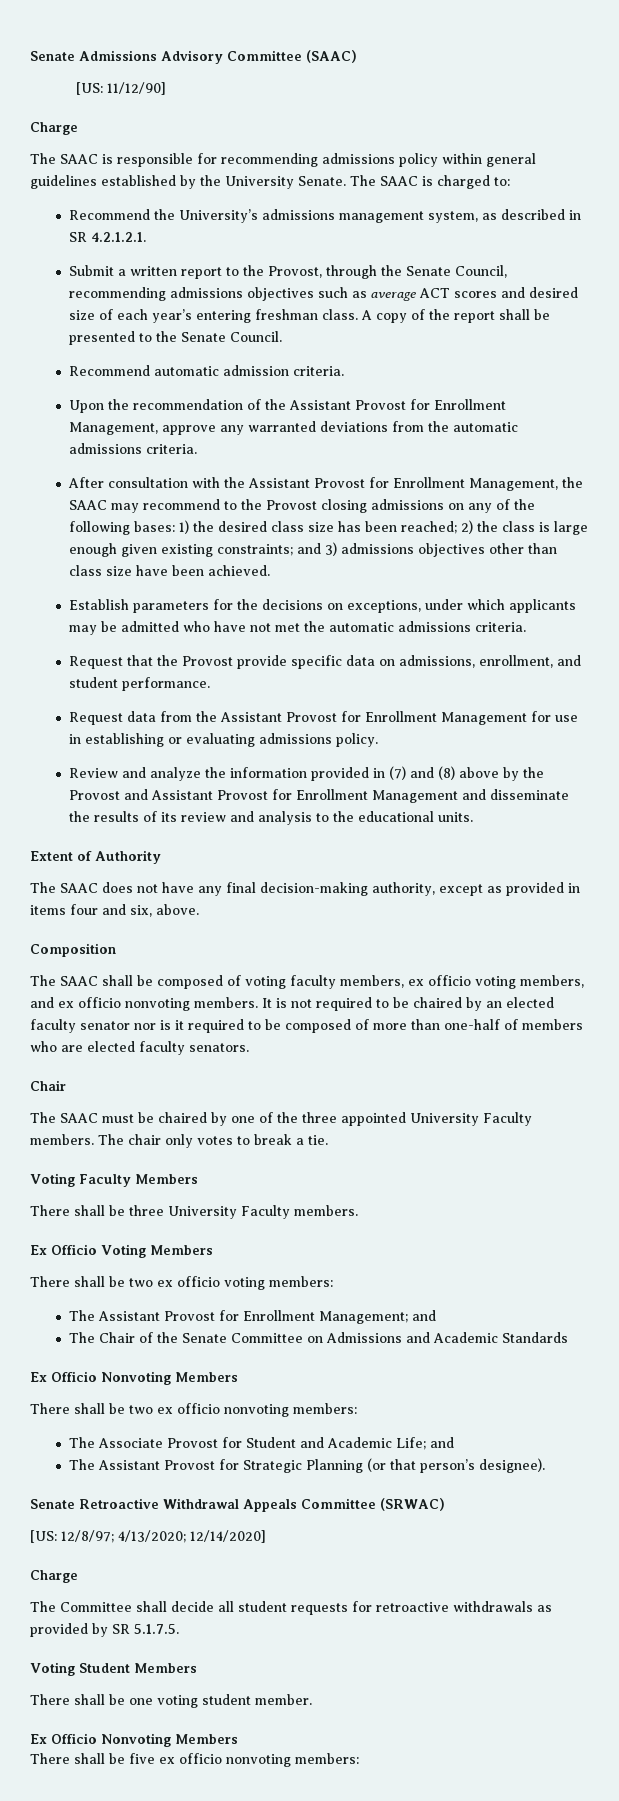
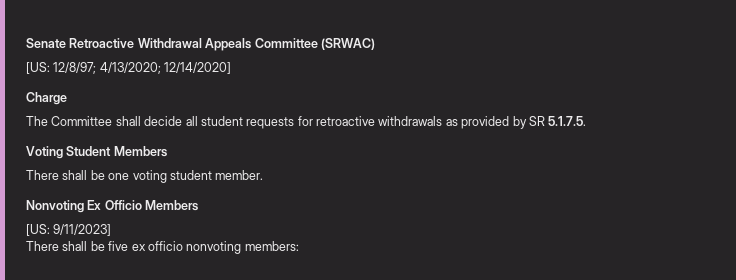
[30,50,357,64] [76,82,167,95] [30,122,78,135] [30,153,536,167] [30,175,510,189] [68,209,581,223] [68,232,146,242] [68,265,507,279] [68,287,578,301] [68,309,550,323] [68,331,282,345] [68,365,344,376] [68,399,506,413] [68,421,518,435] [68,443,197,454] [67,477,583,491] [68,499,535,513] [68,520,588,535] [68,542,557,557] [68,565,270,576] [68,599,576,613] [68,621,526,635] [68,655,581,669] [68,677,210,691] [68,711,578,725] [68,733,378,747] [68,766,544,781] [68,789,569,803] [68,811,473,825] [30,850,161,864] [30,882,580,896] [30,904,199,917] [30,943,116,957] [30,975,584,989] [30,997,554,1011] [30,1019,583,1033] [30,1041,249,1055] [30,1080,66,1091] [30,1112,532,1126] [30,1134,328,1148] [30,1173,198,1187] [30,1205,358,1219] [30,1244,213,1258] [30,1276,333,1290] [68,1310,436,1324] [68,1332,568,1343] [30,1371,238,1385] [30,1403,357,1417] [68,1437,454,1450] [68,1458,545,1473] [30,1499,75,1509] Senate Admissions Advisory Committee (SAAC) // [US: 11/12/90] // Charge // The SAAC is responsible for recommending admissions policy within general guidelines established by the University Senate. The SAAC is charged to: // Recommend the University’s admissions management system, as described in SR 4.2.1.2.1. // Submit a written report to the Provost, through the Senate Council, recommending admissions objectives such as average ACT scores and desired size of each year’s entering freshman class. A copy of the report shall be presented to the Senate Council. // Recommend automatic admission criteria. // Upon the recommendation of the Assistant Provost for Enrollment Management, approve any warranted deviations from the automatic admissions criteria. // After consultation with the Assistant Provost for Enrollment Management, the SAAC may recommend to the Provost closing admissions on any of the following bases: 1) the desired class size has been reached; 2) the class is large enough given existing constraints; and 3) admissions objectives other than class size have been achieved. // Establish parameters for the decisions on exceptions, under which applicants may be admitted who have not met the automatic admissions criteria. // Request that the Provost provide specific data on admissions, enrollment, and student performance. // Request data from the Assistant Provost for Enrollment Management for use in establishing or evaluating admissions policy. // Review and analyze the information provided in (7) and (8) above by the Provost and Assistant Provost for Enrollment Management and disseminate the results of its review and analysis to the educational units. // Extent of Authority // The SAAC does not have any final decision-making authority, except as provided in items four and six, above. // Composition // The SAAC shall be composed of voting faculty members, ex officio voting members, and ex officio nonvoting members. It is not required to be chaired by an elected faculty senator nor is it required to be composed of more than one-half of members who are elected faculty senators. // Chair // The SAAC must be chaired by one of the three appointed University Faculty members. The chair only votes to break a tie. // Voting Faculty Members // There shall be three University Faculty members. // Ex Officio Voting Members // There shall be two ex officio voting members: // The Assistant Provost for Enrollment Management; and // The Chair of the Senate Committee on Admissions and Academic Standards // Ex Officio Nonvoting Members // There shall be two ex officio nonvoting members: // The Associate Provost for Student and Academic Life; and // The Assistant Provost for Strategic Planning (or that person’s designee). // Senate -> [26,38,66,48] Senate
[30,1733,238,1747] Ex Officio Nonvoting Members -> [26,200,199,213] [26,224,112,236] Nonvoting Ex Officio Members // [US: 9/11/2023]

